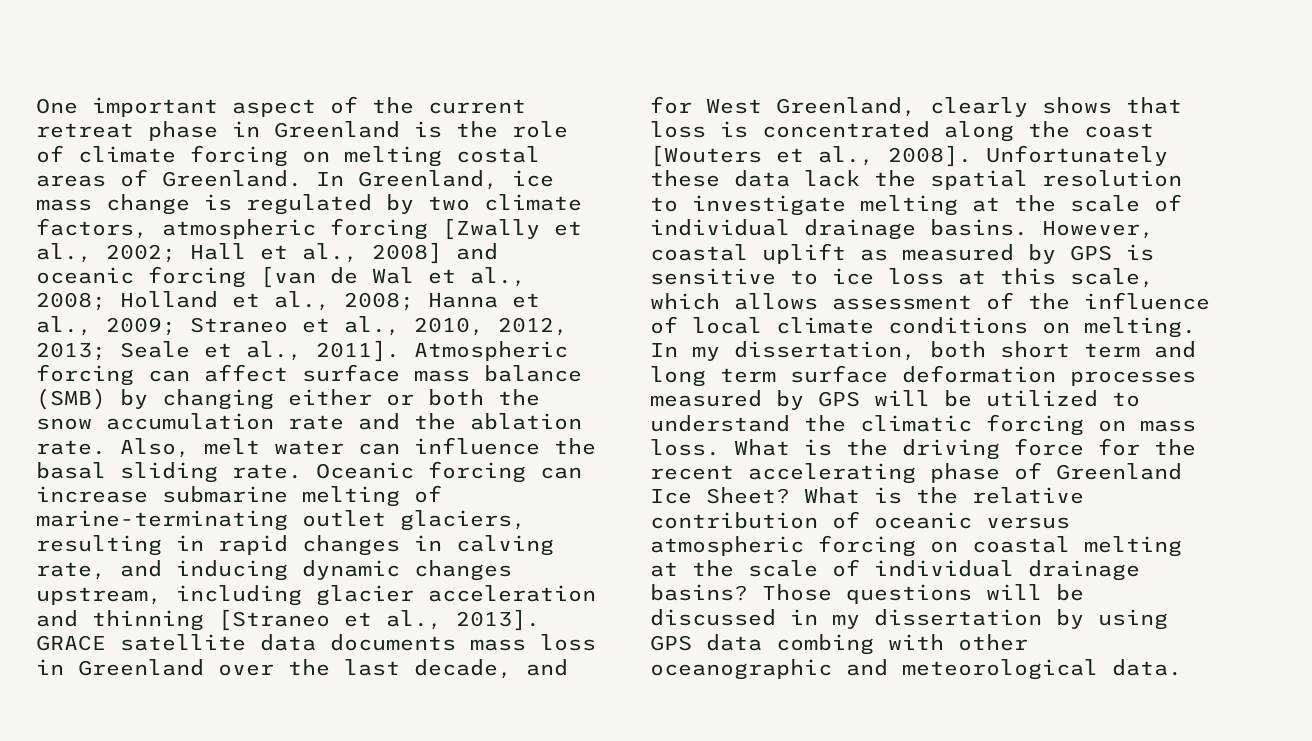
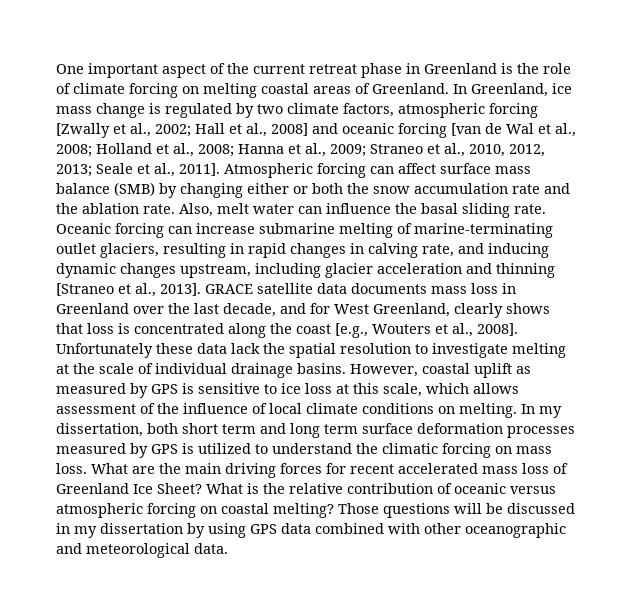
[456,146,540,163] costal -> [261,83,309,94] coastal
[650,145,762,167] [Wouters -> [335,323,431,338] [e.g., Wouters
[874,390,972,407] will be -> [182,443,194,454] is
[804,438,1196,460] [650,463,1000,484] is the driving force for the recent accelerating phase -> [132,463,549,478] are the main driving forces for recent accelerated mass loss
[1084,536,1182,557] [650,559,1140,581] [650,584,748,601] melting at the scale of individual drainage basins? -> [273,503,334,518] melting?
[776,634,874,655] combing -> [315,523,384,534] combined

